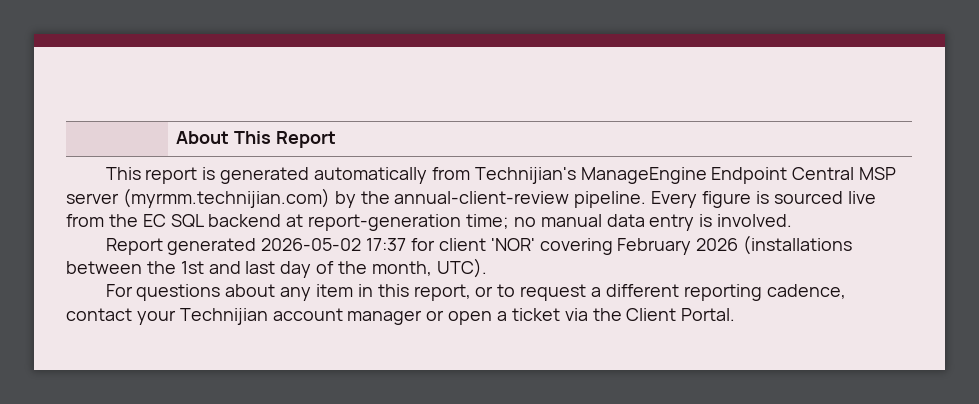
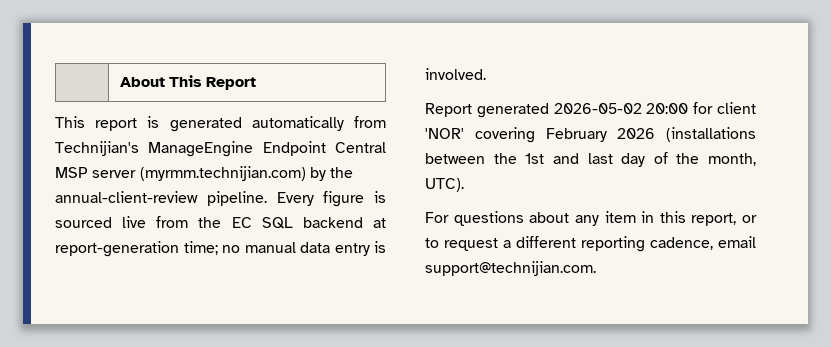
[366,238,407,251] 17:37 -> [646,103,689,114] 20:00
[66,308,736,325] contact your Technijian account manager or open a ticket via the Client Portal. -> [718,236,756,248] [425,261,596,276] email support@technijian.com.

